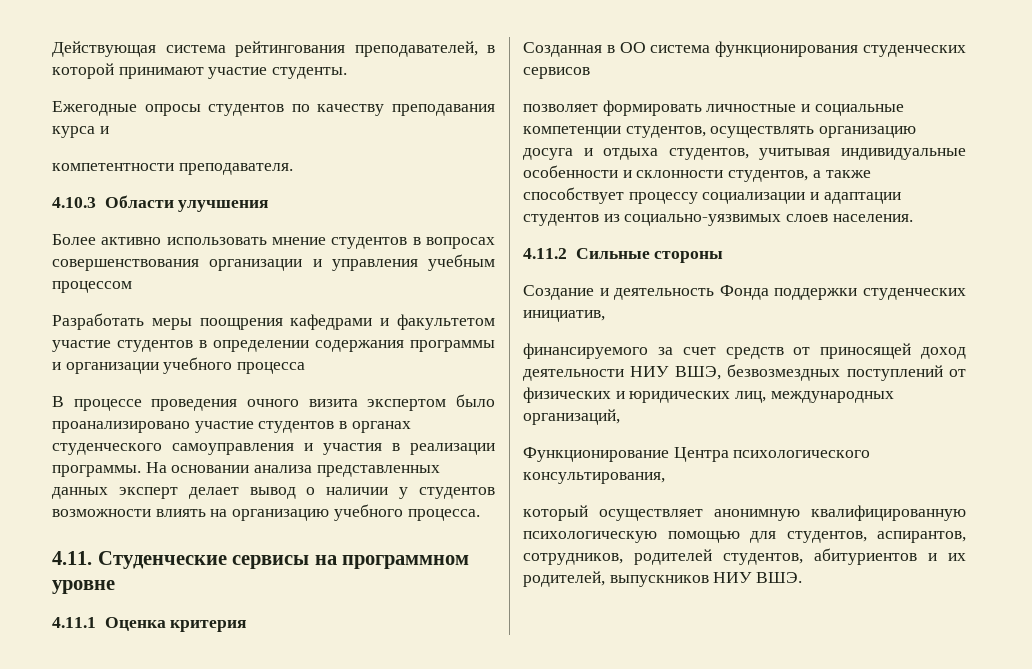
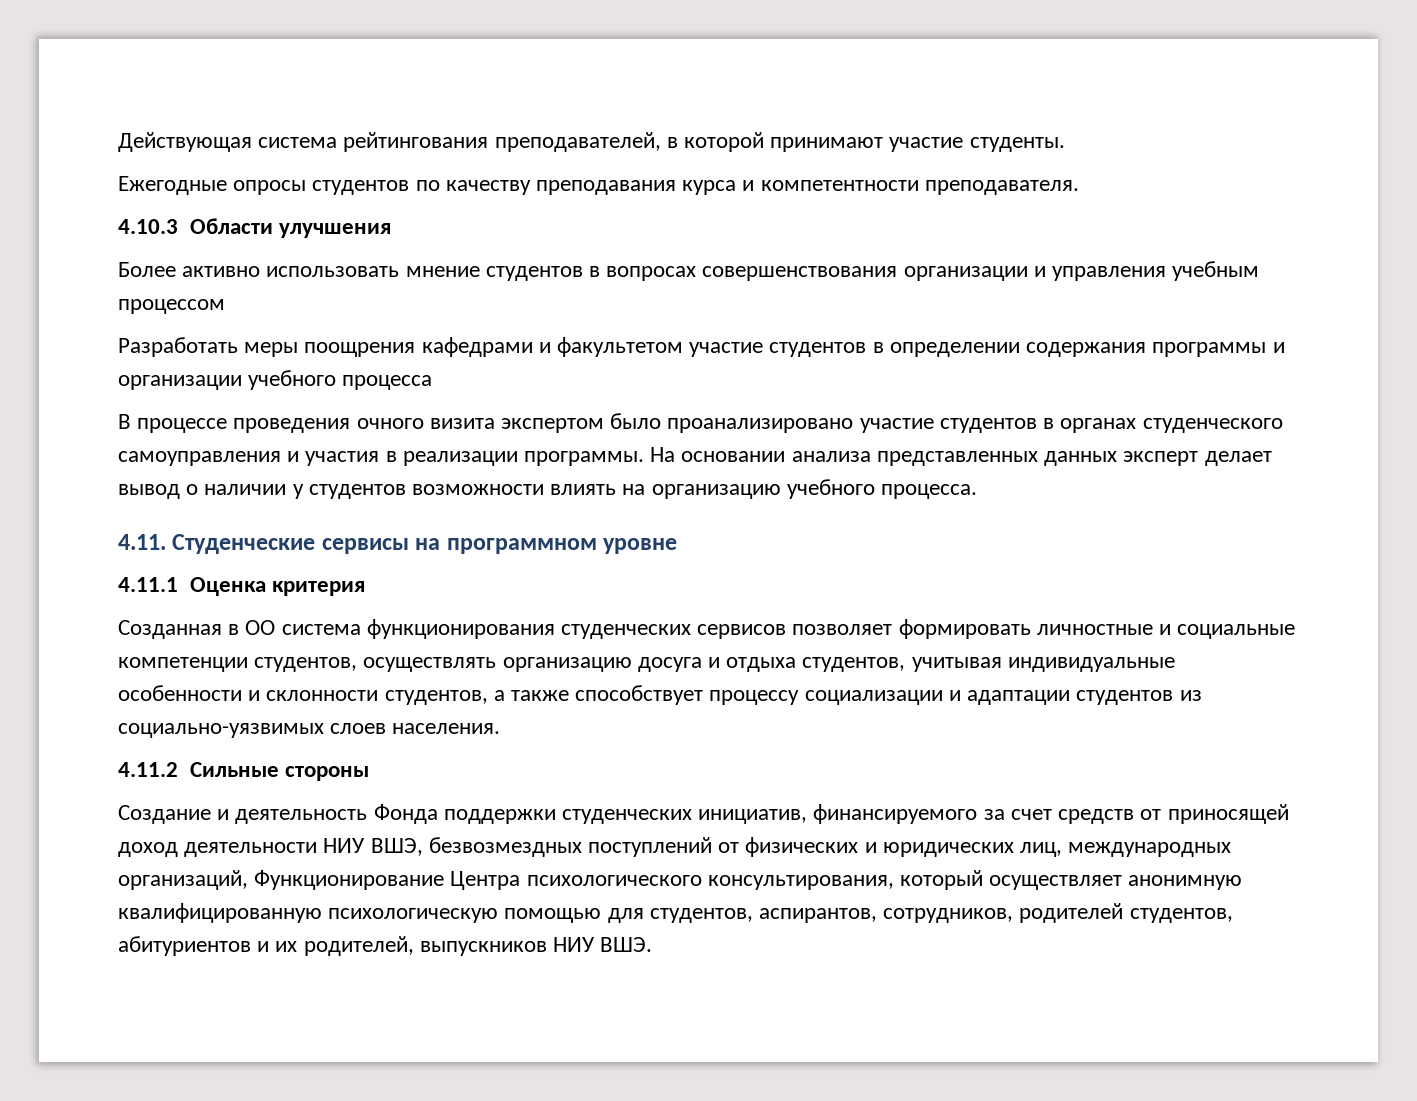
(109, 130) // -> (755, 185) none
(590, 73) // -> (787, 631) none
(605, 316) // -> (808, 816) none
(620, 417) // -> (248, 880) none
(665, 478) // -> (894, 882) none

